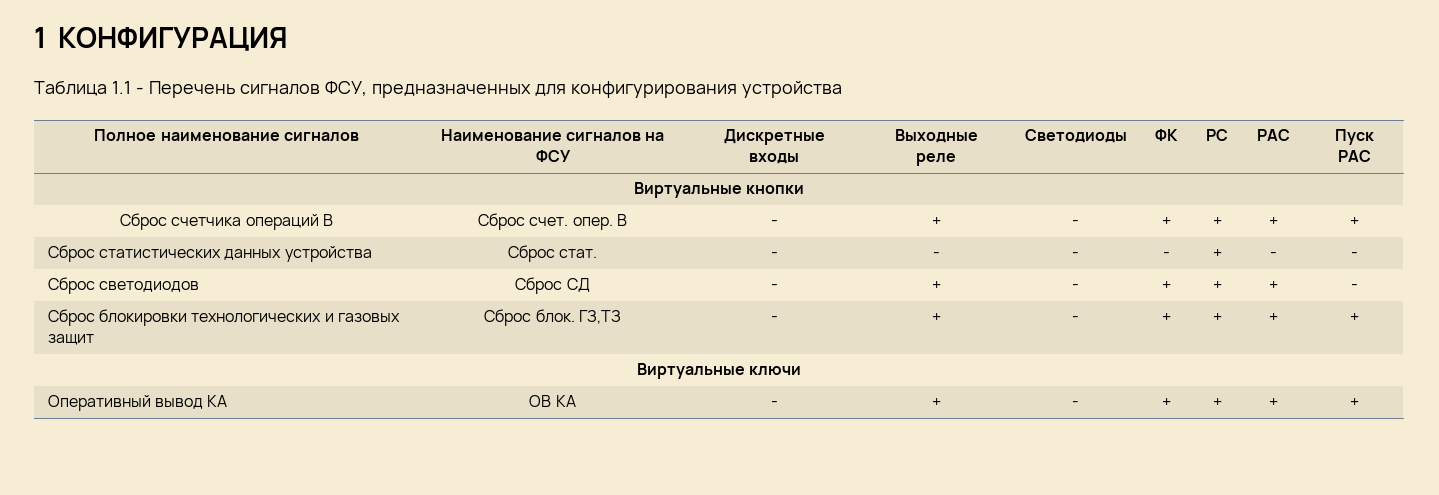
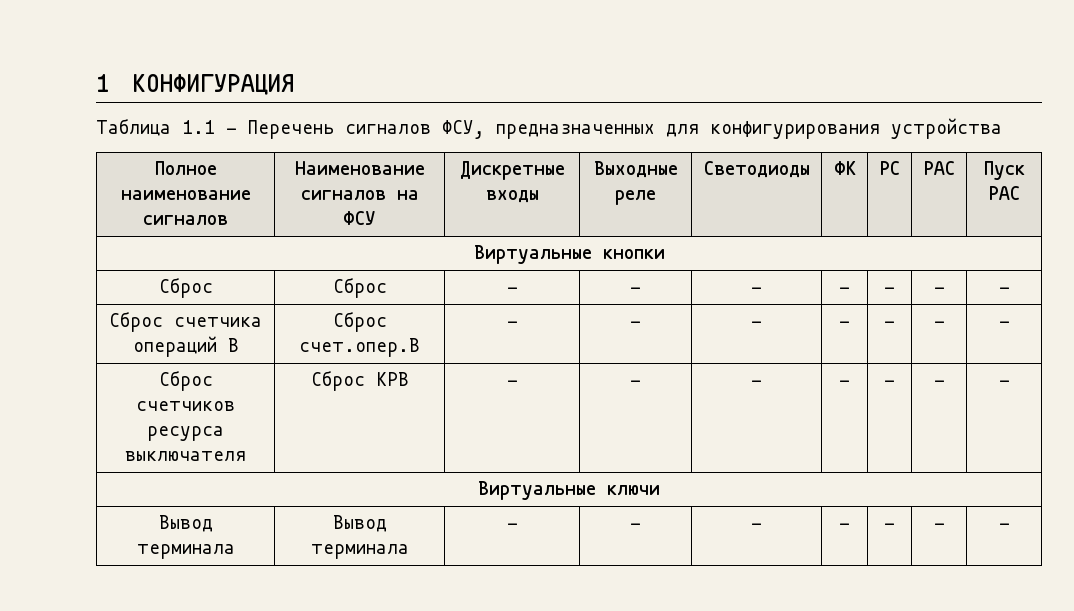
[171,214,333,230] [478,213,627,230] [770,220,778,226] [931,217,941,226] [1072,220,1079,226] [1161,217,1171,226] [1212,217,1222,226] [1269,217,1278,226] [1349,217,1359,226] [47,245,372,262] [507,245,598,262] [770,252,778,258] [932,252,940,258] [1072,252,1079,258] [1162,252,1170,258] [1212,249,1222,258] [1270,252,1277,258] [1350,252,1358,258] [47,277,200,294] [515,277,590,294] [770,284,778,290] [931,281,941,290] [1072,284,1079,290] [1161,281,1171,290] [1212,281,1222,290] [1269,281,1278,290] [1350,284,1358,290] [47,309,401,326] [47,334,94,345] [484,309,621,326] [770,316,778,322] [931,313,941,322] [1072,316,1079,322] [1161,313,1171,322] [1212,313,1222,322] [1269,313,1278,322] [1349,313,1359,322] [636,363,802,379] [47,395,228,411] [529,395,576,407] [770,401,778,407] [931,398,941,407] [1072,401,1079,407] [1161,398,1171,407] [1212,398,1222,407] [1269,398,1278,407] [1349,398,1359,407] счетчика операций В | Сброс счет. опер. В | - | + | - | + | + | + | + // Сброс статистических данных устройства | Сброс стат. | - | - | - | - | + | - | - // Сброс светодиодов | Сброс СД | - | + | - | + | + | + | - // Сброс блокировки технологических и газовых защит | Сброс блок. ГЗ,ТЗ | - | + | - | + | + | + | + // Виртуальные ключи // Оперативный вывод КА | ОВ КА | - | + | - | + | + | + | + -> [332,278,387,298] [506,287,518,293] [630,287,641,293] [751,287,762,293] [839,287,850,293] [884,287,895,293] [933,287,945,293] [998,287,1010,293] [109,312,262,332] [132,336,239,357] [332,312,387,332] [299,338,420,357] [506,321,518,327] [630,321,641,327] [751,321,762,327] [839,321,850,327] [884,321,895,327] [933,321,945,327] [998,321,1010,327] [158,371,213,391] [136,401,235,411] [147,426,224,441] [125,451,246,462] [310,371,409,391] [506,380,518,386] [630,380,641,386] [751,380,762,386] [839,380,850,386] [884,380,895,386] [933,380,945,386] [998,380,1010,386] [478,481,660,500] [158,515,213,532] [136,544,235,559] [332,515,387,532] [310,544,409,559] [506,523,518,529] [630,523,641,529] [751,523,762,529] [839,523,850,529] [884,523,895,529] [933,523,945,529] [998,523,1010,529] | Сброс | - | - | - | - | - | - | - // Сброс счетчика операций В | Сброс счет.опер.В | - | - | - | - | - | - | - // Сброс счетчиков ресурса выключателя | Сброс КРВ | - | - | - | - | - | - | - // Виртуальные ключи // Вывод терминала | Вывод терминала | - | - | - | - | - | - | -

